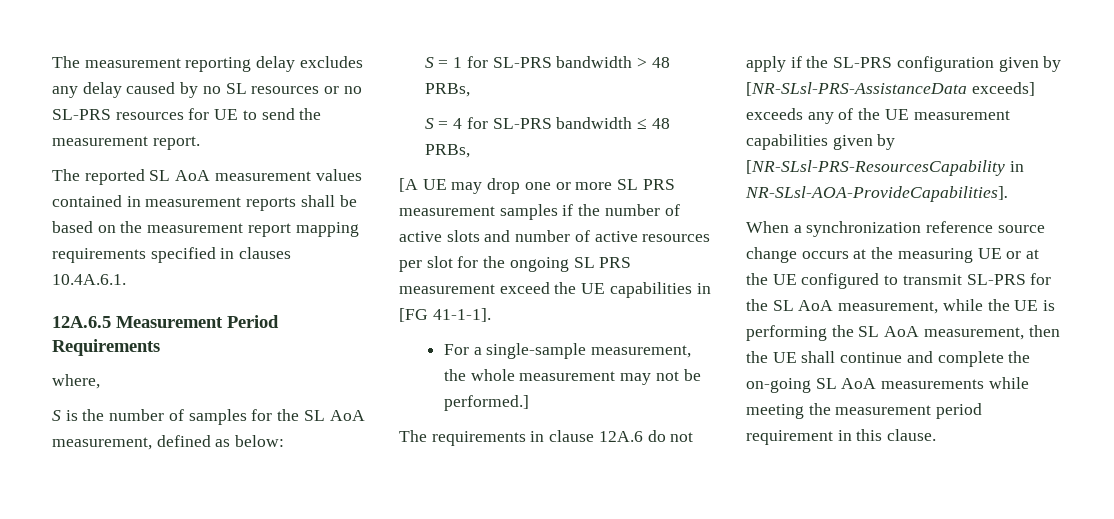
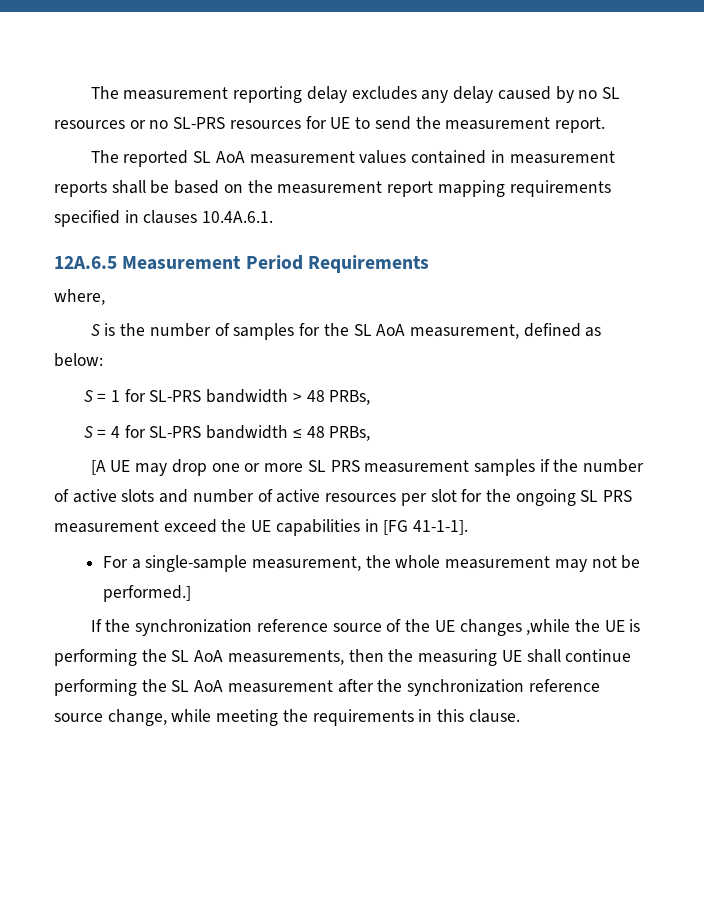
[399,430,694,446] [746,56,1062,72] [746,82,1035,96] [746,108,1010,124] [746,134,896,150] [746,160,1024,176] [745,186,1008,202] [746,221,1045,237] [746,247,1040,263] [746,273,1052,289] [746,299,983,314] The requirements in clause 12A.6 do not apply if the SL-PRS configuration given by [NR-SLsl-PRS-AssistanceData exceeds] exceeds any of the UE measurement capabilities given by [NR-SLsl-PRS-ResourcesCapability in NR-SLsl-AOA-ProvideCapabilities]. // When a synchronization reference source change occurs at the measuring UE or at the UE configured to transmit SL-PRS for the SL AoA measurement, while -> [90,619,571,636] If the synchronization reference source of the UE changes ,while
[923,327,1024,340] measurement, -> [227,650,344,665] measurements,
(768, 357) none -> [418,649,498,666] measuring
[906,351,1031,367] [746,377,1029,393] [746,403,983,419] [746,430,833,445] and complete the on-going SL AoA measurements while meeting the measurement period requirement -> [54,679,600,696] [54,709,414,726] performing the SL AoA measurement after the synchronization reference source change, while meeting the requirements

